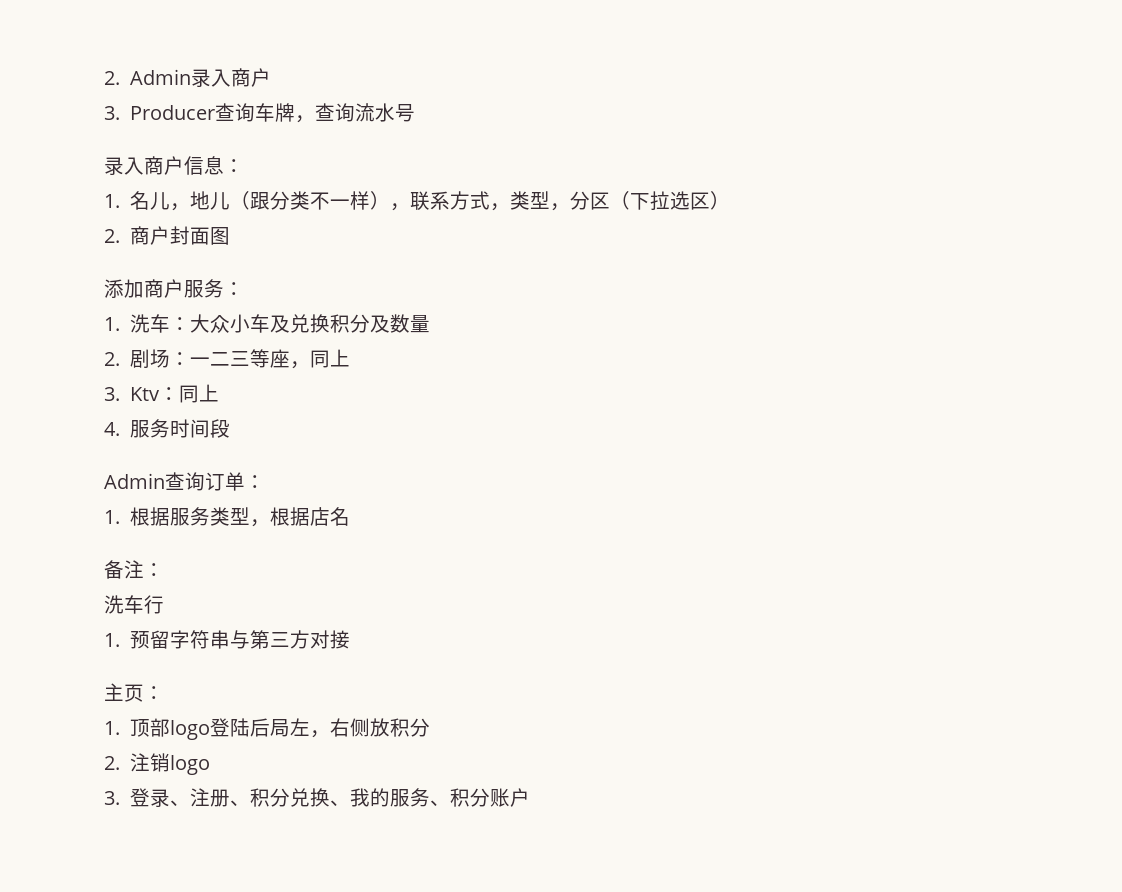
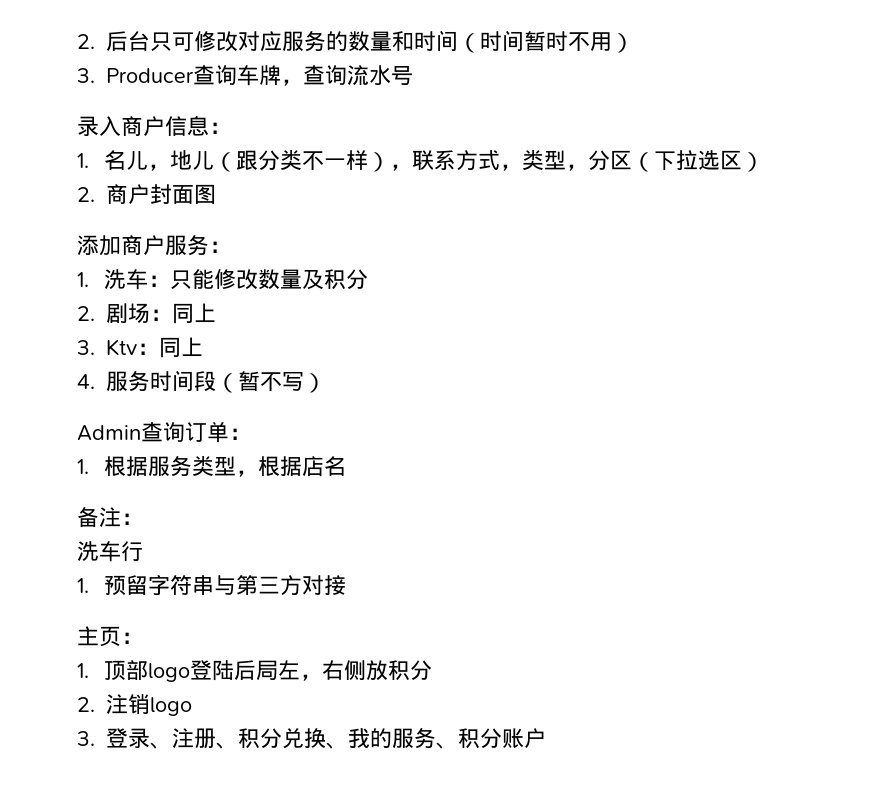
[104,68,271,87] 2. Admin录入商户 -> [77,30,634,53] 2.后台只可修改对应服务的数量和时间（时间暂时不用）
[189,314,430,333] 大众小车及兑换积分及数量 -> [169,269,368,290] 只能修改数量及积分
[189,349,310,369] 一二三等座， -> (172, 315) none
(230, 428) none -> [216,371,326,393] （暂不写）

